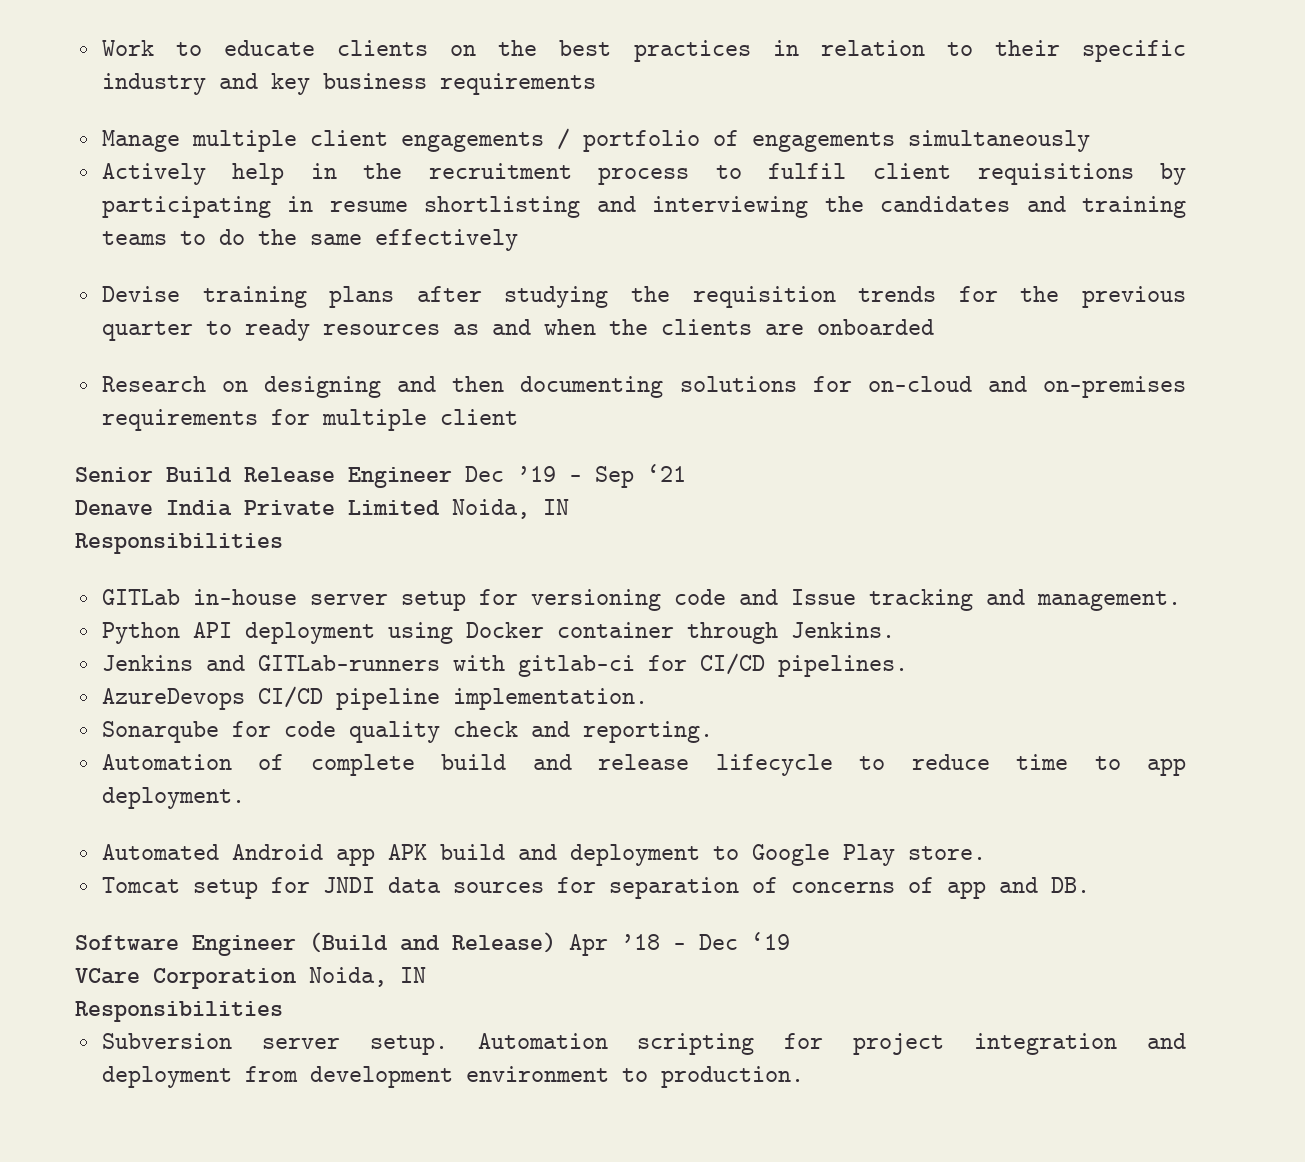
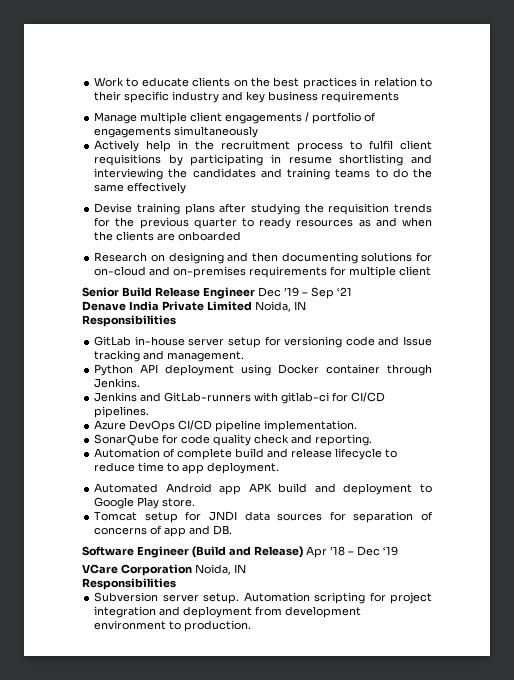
[101,589,180,605] GITLab -> [94,336,132,346] GitLab
[257,655,440,671] GITLab-runners -> [164,392,252,402] GitLab-runners
[101,688,245,710] AzureDevops -> [94,420,176,432] Azure DevOps
[101,721,219,743] Sonarqube -> [94,434,160,446] SonarQube

